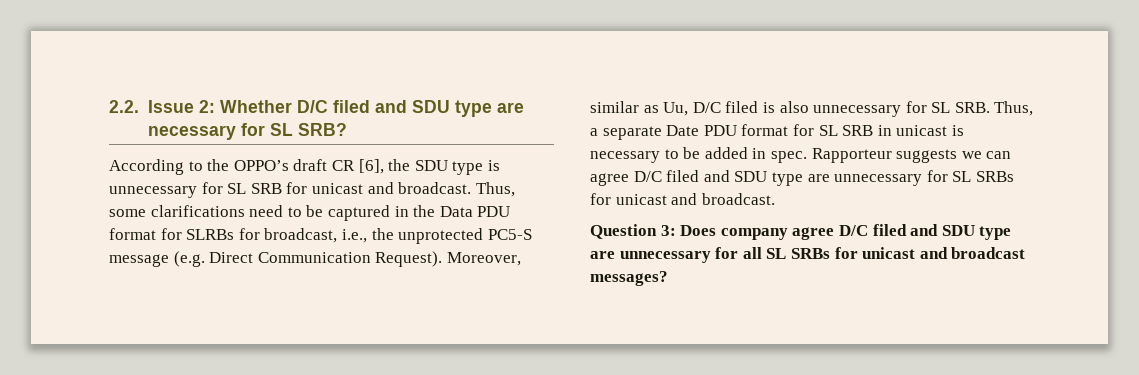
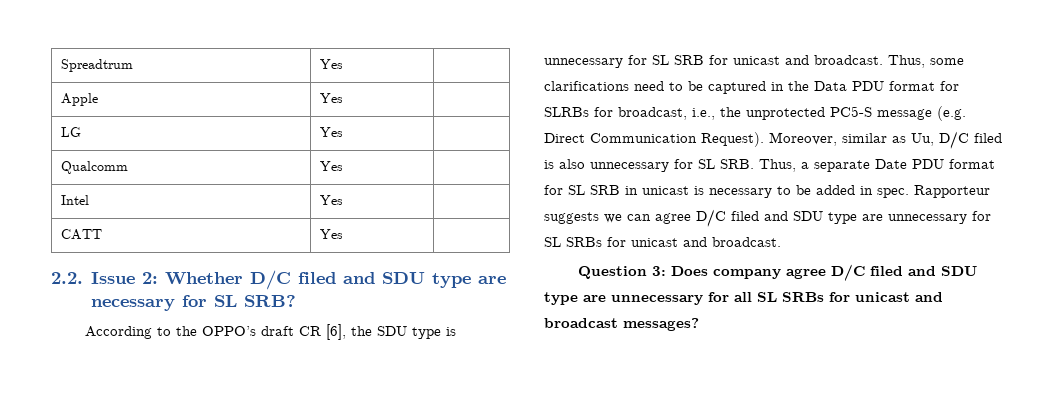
(109, 106) none -> [60,59,133,72] [319,59,343,69] [60,93,98,106] [319,93,343,103] [60,127,81,137] [319,127,343,137] [60,161,128,174] [319,161,343,171] [60,195,89,205] [319,195,343,205] [60,229,102,240] [319,229,343,239] Spreadtrum | Yes | // Apple | Yes | // LG | Yes | // Qualcomm | Yes | // Intel | Yes | // CATT | Yes | //

